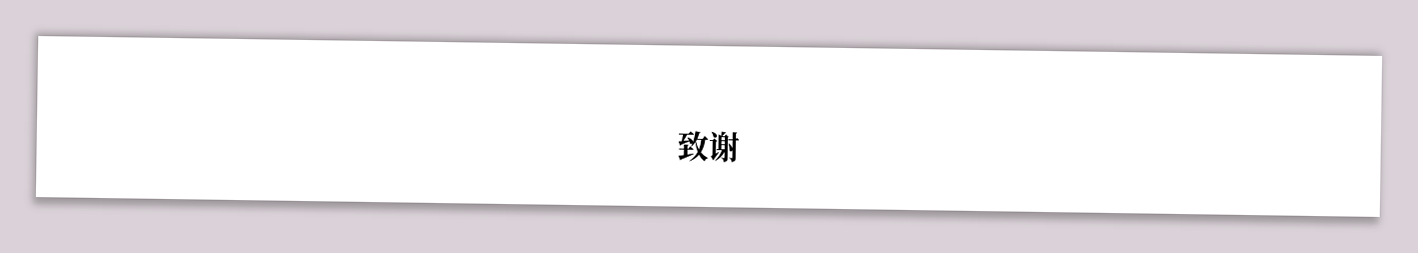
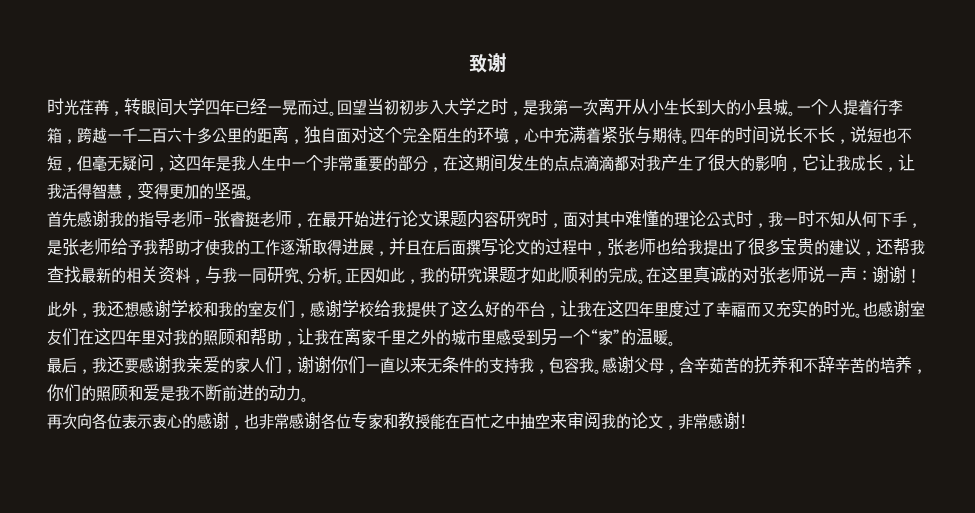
(740, 146) none -> [47,98,903,116] [47,126,912,144] [47,154,915,172] [47,182,254,200] [47,210,922,228] [47,238,925,256] [47,266,921,285] [47,300,925,318] [47,328,676,346] [47,356,927,374] [47,384,309,402] [47,412,748,430] // 时光荏苒，转眼间大学四年已经一晃而过。回望当初初步入大学之时，是我第一次离开从小生长到大的小县城。一个人提着行李箱，跨越一千二百六十多公里的距离，独自面对这个完全陌生的环境，心中充满着紧张与期待。四年的时间说长不长，说短也不短，但毫无疑问，这四年是我人生中一个非常重要的部分，在这期间发生的点点滴滴都对我产生了很大的影响，它让我成长，让我活得智慧，变得更加的坚强。 // 首先感谢我的指导老师-张睿挺老师，在最开始进行论文课题内容研究时，面对其中难懂的理论公式时，我一时不知从何下手，是张老师给予我帮助才使我的工作逐渐取得进展，并且在后面撰写论文的过程中，张老师也给我提出了很多宝贵的建议，还帮我查找最新的相关资料，与我一同研究、分析。正因如此，我的研究课题才如此顺利的完成。在这里真诚的对张老师说一声：谢谢！ // 此外，我还想感谢学校和我的室友们，感谢学校给我提供了这么好的平台，让我在这四年里度过了幸福而又充实的时光。也感谢室友们在这四年里对我的照顾和帮助，让我在离家千里之外的城市里感受到另一个“家”的温暖。 // 最后，我还要感谢我亲爱的家人们，谢谢你们一直以来无条件的支持我，包容我。感谢父母，含辛茹苦的抚养和不辞辛苦的培养，你们的照顾和爱是我不断前进的动力。 // 再次向各位表示衷心的感谢，也非常感谢各位专家和教授能在百忙之中抽空来审阅我的论文，非常感谢!

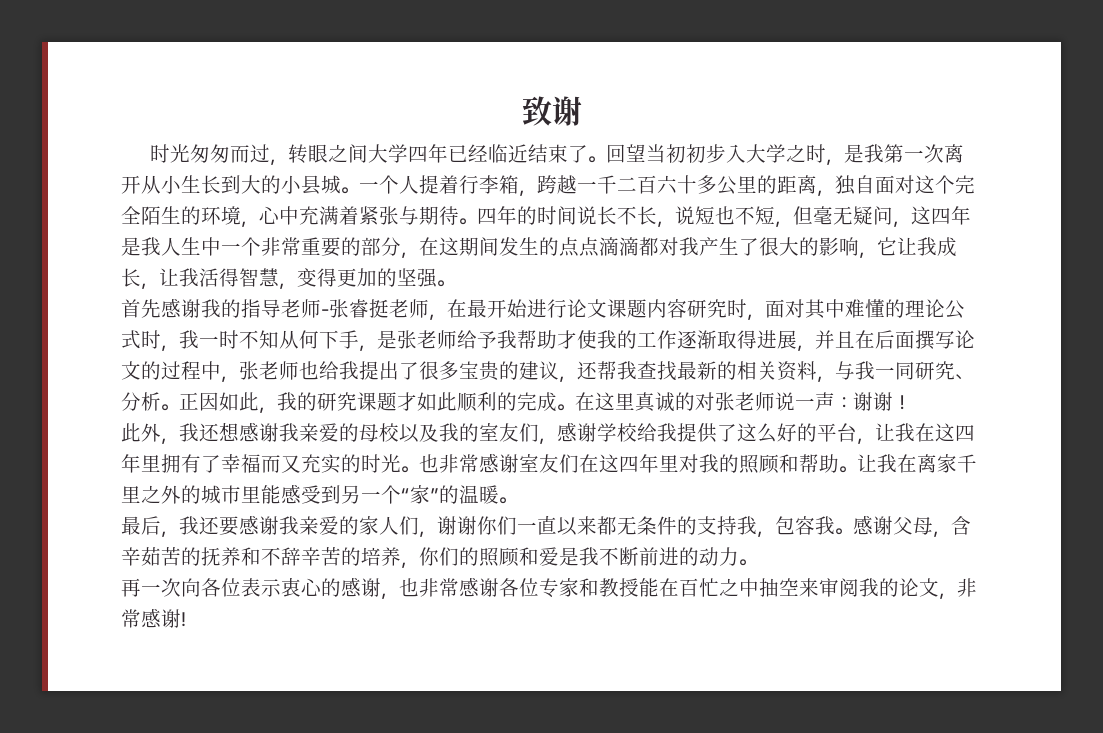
[79,98,156,116] 荏苒，转眼 -> [189,144,348,165] 匆匆而过，转眼之
[267,98,329,115] 一晃而过 -> [487,144,588,163] 临近结束了
[171,300,218,317] 学校和 -> [279,423,439,443] 我亲爱的母校以及
[669,300,701,318] 度过 -> [161,454,201,473] 拥有
(878, 309) none -> [439,454,479,473] 非常
[282,341,297,346] ， -> [839,466,857,473] 。
(496, 337) none -> [261,485,281,504] 能
(427, 364) none -> [597,516,617,535] 都
(62, 421) none -> [141,584,161,595] 一

